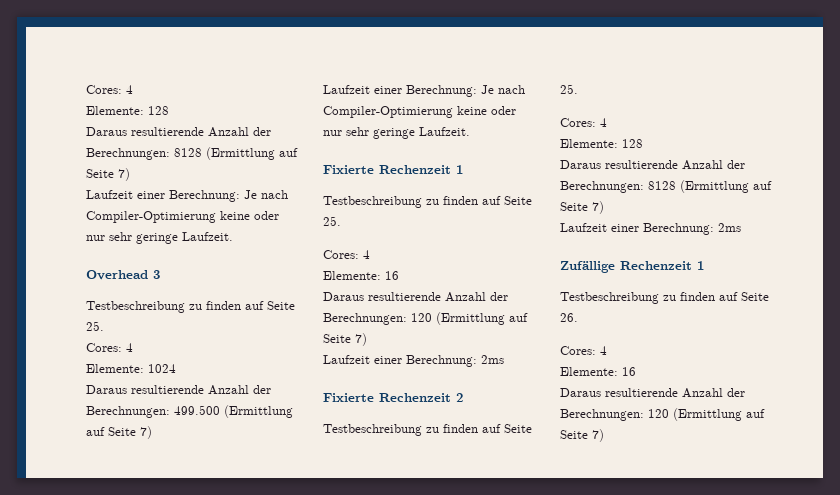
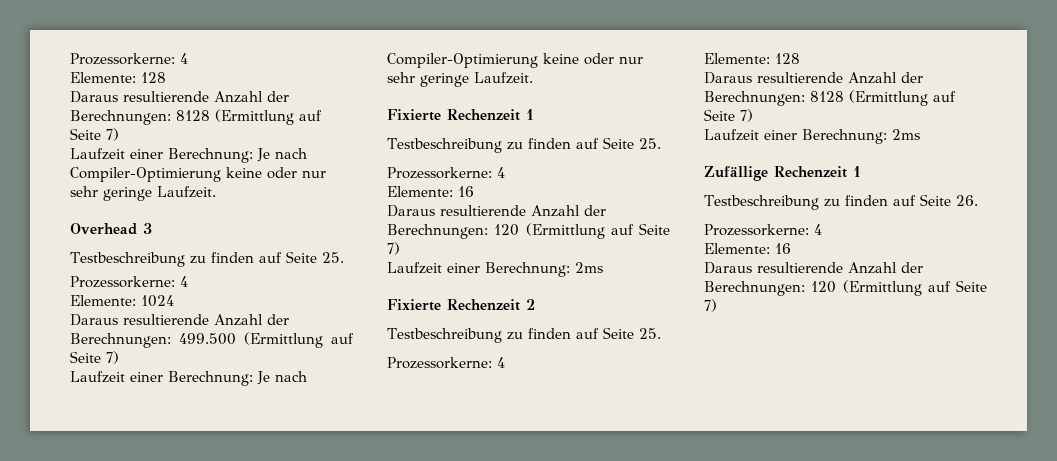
[86,85,122,94] Cores: -> [70,53,175,65] Prozessorkerne:
[86,343,122,352] Cores: -> [70,276,175,288] Prozessorkerne:
[323,250,359,259] Cores: -> [387,167,492,179] Prozessorkerne:
[560,118,596,127] Cores: -> [387,357,492,369] Prozessorkerne:
[560,346,596,355] Cores: -> [704,224,809,236] Prozessorkerne:

